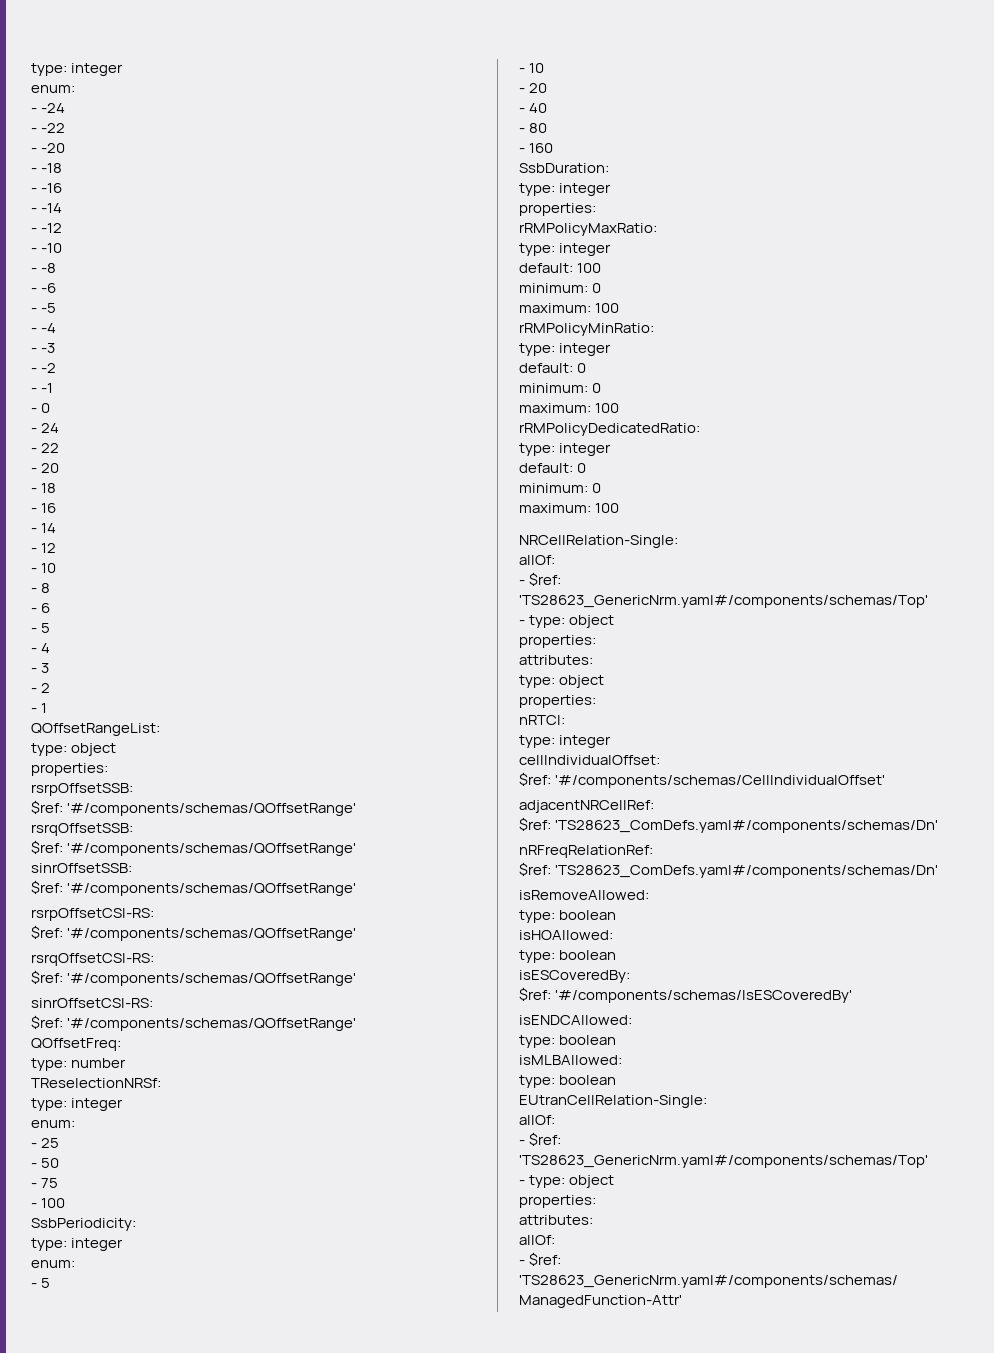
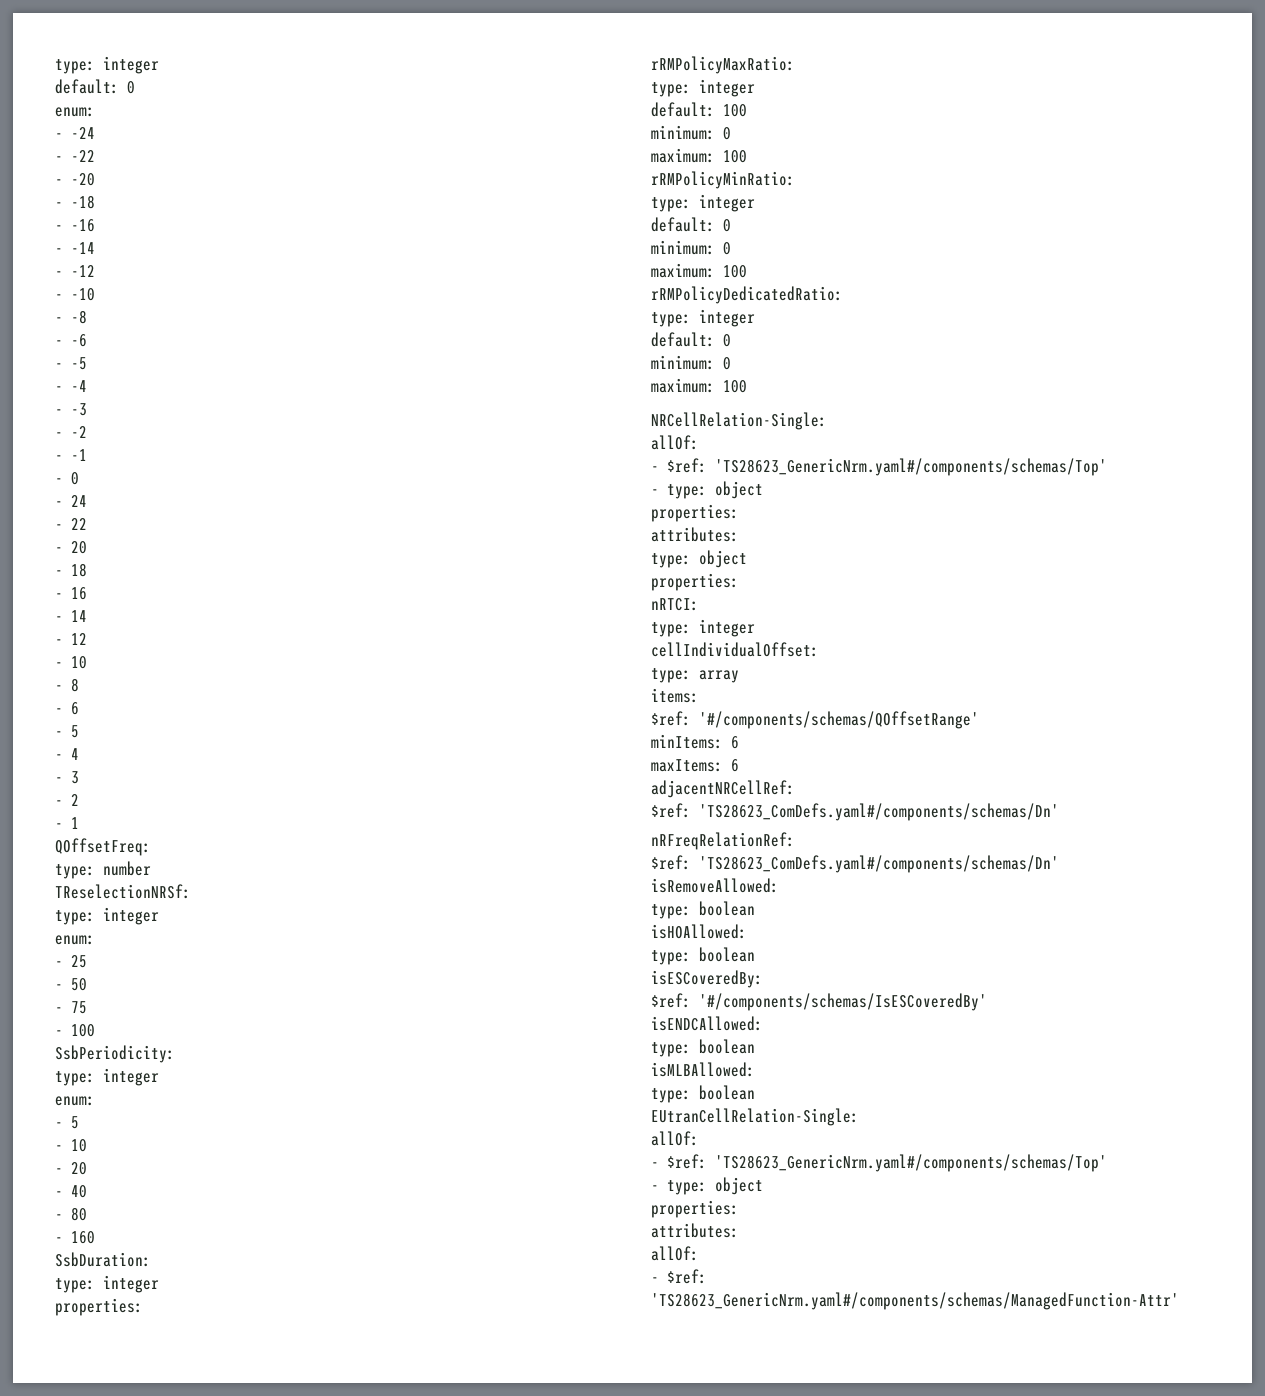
[31,63,124,76] type: integer -> [55,56,159,74] [55,79,135,94] type: integer // default: 0
[31,723,160,736] [31,743,117,756] [31,763,108,776] [31,783,133,796] [31,800,357,816] [31,823,133,836] [31,840,357,856] [31,863,132,873] [31,880,357,896] [31,908,154,921] [31,925,357,941] [31,953,154,966] [31,970,357,986] [31,998,153,1008] [31,1015,357,1031] // QOffsetRangeList: // type: object // properties: // rsrpOffsetSSB: // $ref: '#/components/schemas/QOffsetRange' // rsrqOffsetSSB: // $ref: '#/components/schemas/QOffsetRange' // sinrOffsetSSB: // $ref: '#/components/schemas/QOffsetRange' // rsrpOffsetCSI-RS: // $ref: '#/components/schemas/QOffsetRange' // rsrqOffsetCSI-RS: // $ref: '#/components/schemas/QOffsetRange' // sinrOffsetCSI-RS: // $ref: '#/components/schemas/QOffsetRange' -> (79, 823) none
[519,772,886,788] $ref: '#/components/schemas/CellIndividualOffset' -> [651,668,739,683] [651,688,699,703] [651,711,979,729] [651,734,739,749] [651,759,739,772] type: array // items: // $ref: '#/components/schemas/QOffsetRange' // minItems: 6 // maxItems: 6

